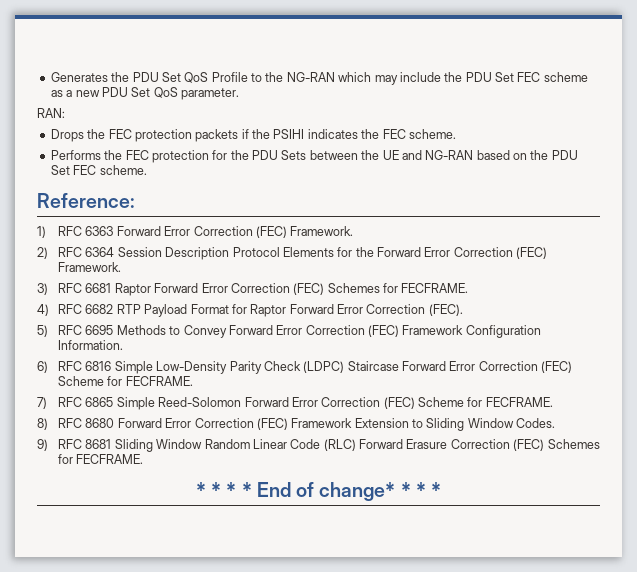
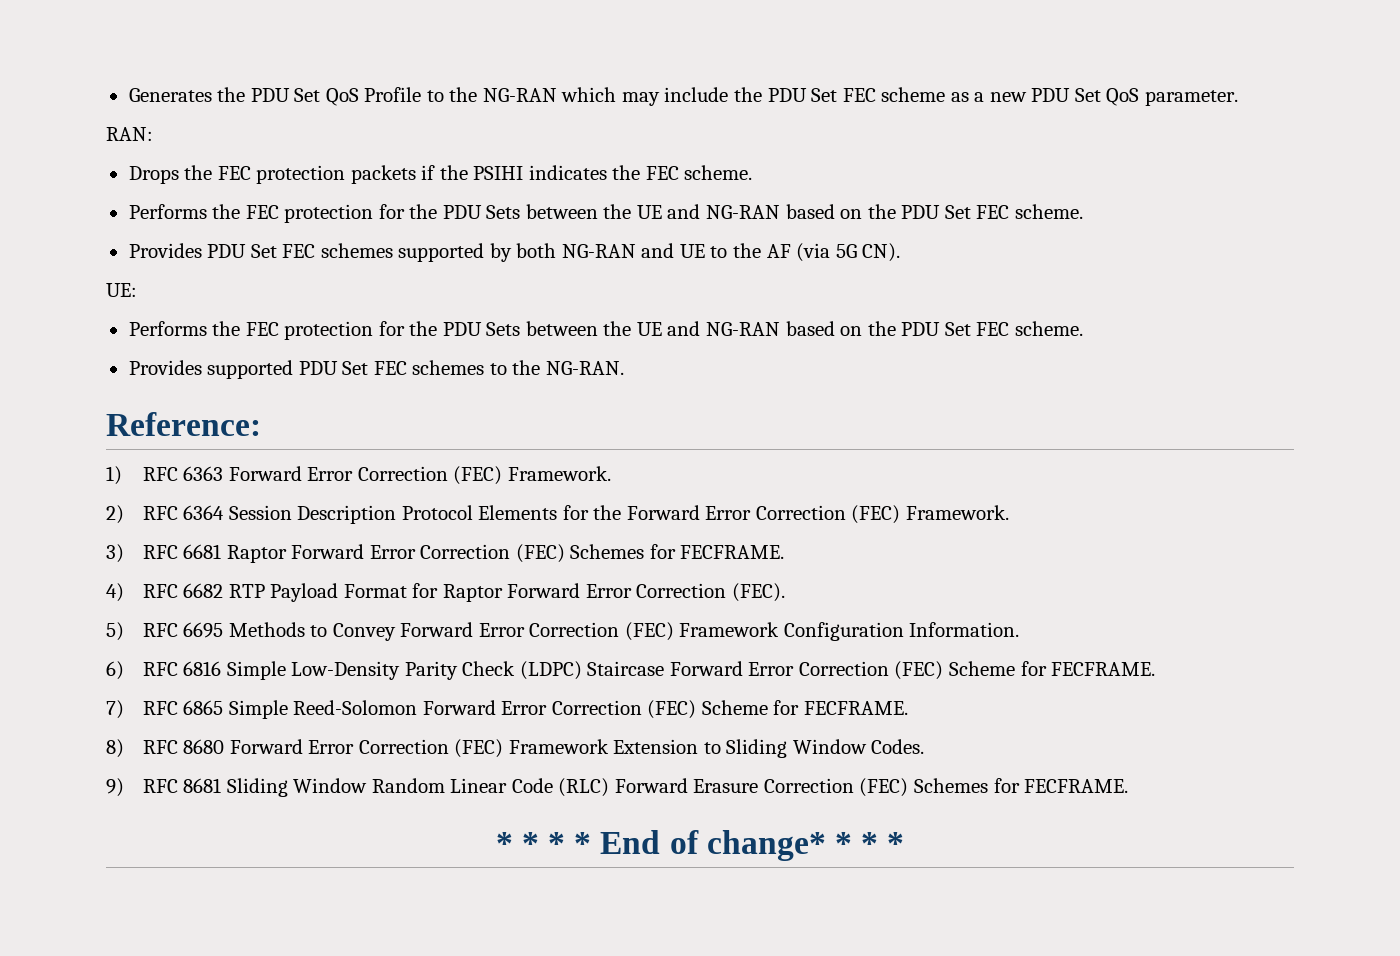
(147, 170) none -> [128,243,901,262] [106,283,137,297] [128,321,1083,340] [128,360,624,379] // Provides PDU Set FEC schemes supported by both NG-RAN and UE to the AF (via 5G CN). // UE: // Performs the FEC protection for the PDU Sets between the UE and NG-RAN based on the PDU Set FEC scheme. // Provides supported PDU Set FEC schemes to the NG-RAN.

